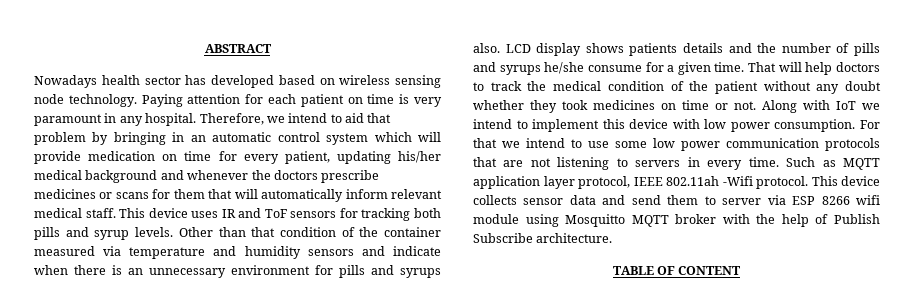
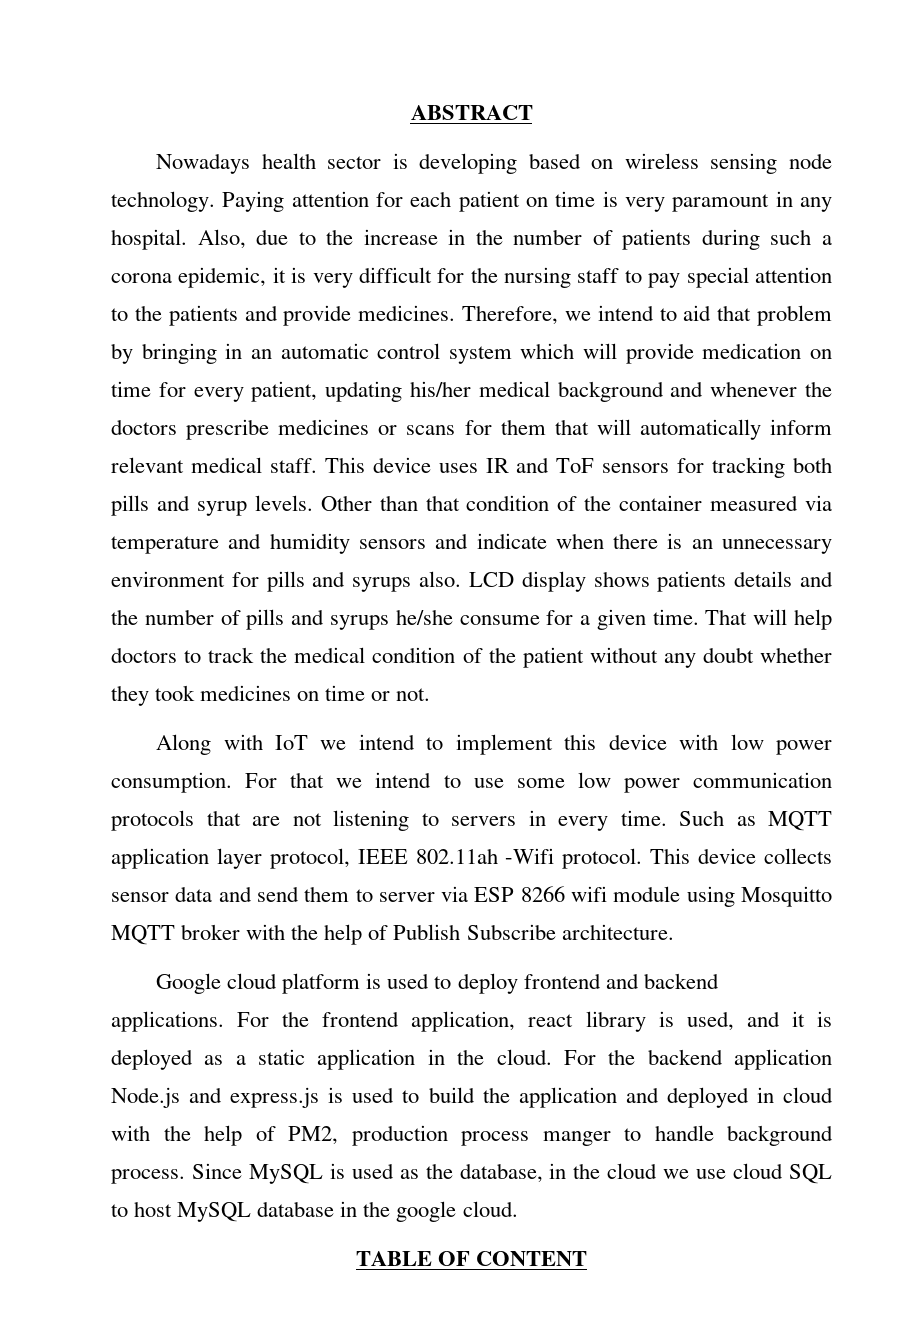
[185,75,274,88] has developed -> [392,153,518,174] is developing
(197, 119) none -> [197,229,833,250] [111,267,832,288] [111,305,456,326] Also, due to the increase in the number of patients during such a corona epidemic, it is very difficult for the nursing staff to pay special attention to the patients and provide medicines.
(756, 105) none -> (431, 694) //
(613, 238) none -> [156,973,719,994] [111,1011,833,1032] [111,1049,832,1070] [111,1087,834,1108] [111,1125,833,1146] [111,1163,833,1184] [111,1201,518,1222] // Google cloud platform is used to deploy frontend and backend applications. For the frontend application, react library is used, and it is deployed as a static application in the cloud. For the backend application Node.js and express.js is used to build the application and deployed in cloud with the help of PM2, production process manger to handle background process. Since MySQL is used as the database, in the cloud we use cloud SQL to host MySQL database in the google cloud.

